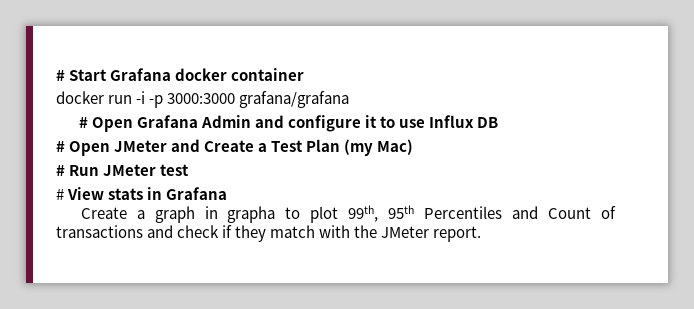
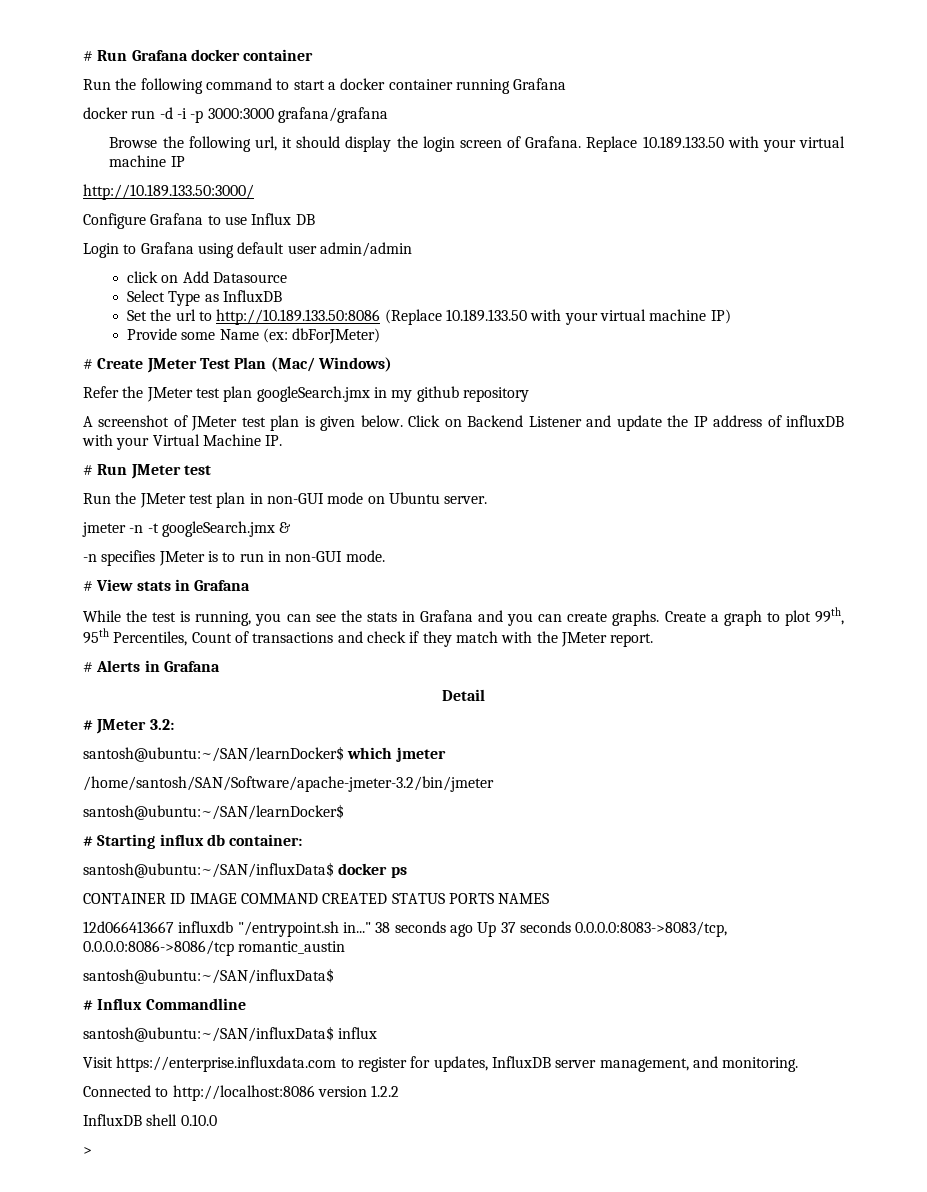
[56,69,108,81] # Start -> [83,50,128,61] # Run
(305, 74) none -> [83,78,567,94] // Run the following command to start a docker container running Grafana
(133, 99) none -> [159,107,173,119] -d
[78,115,499,132] [56,139,414,156] [56,164,190,176] # Open Grafana Admin and configure it to use Influx DB // # Open JMeter and Create a Test Plan (my Mac) // # Run JMeter test -> [109,136,845,152] [109,155,185,167] [83,184,254,200] [83,213,315,229] [83,242,412,258] [127,271,288,283] [127,290,283,306] [127,309,731,325] [127,328,381,344] [83,357,392,373] [83,386,529,402] [83,415,845,431] [82,434,283,450] [83,464,211,479] [83,492,488,508] [82,521,292,537] [83,550,385,566] Browse the following url, it should display the login screen of Grafana. Replace 10.189.133.50 with your virtual machine IP // http://10.189.133.50:3000/ // Configure Grafana to use Influx DB // Login to Grafana using default user admin/admin // click on Add Datasource // Select Type as InfluxDB // Set the url to http://10.189.133.50:8086 (Replace 10.189.133.50 with your virtual machine IP) // Provide some Name (ex: dbForJMeter) // # Create JMeter Test Plan (Mac/ Windows) // Refer the JMeter test plan googleSearch.jmx in my github repository // A screenshot of JMeter test plan is given below. Click on Backend Listener and update the IP address of influxDB with your Virtual Machine IP. // # Run JMeter test // Run the JMeter test plan in non-GUI mode on Ubuntu server. // jmeter -n -t googleSearch.jmx & // -n specifies JMeter is to run in non-GUI mode.
(228, 193) none -> [83,610,660,626] While the test is running, you can see the stats in Grafana and you can create graphs.
[204,206,276,223] in grapha -> (762, 618) none
[424,206,539,219] Percentiles and -> [113,631,188,646] Percentiles,
(482, 234) none -> [83,660,220,672] [442,689,485,701] [83,719,174,734] [83,746,446,762] [83,776,494,792] [83,804,344,820] [83,834,303,849] [83,862,407,878] [83,893,550,904] [83,921,728,937] [83,940,346,956] [83,968,334,984] [83,998,246,1010] [83,1026,378,1042] [83,1056,799,1072] [83,1085,400,1101] [83,1114,217,1126] [83,1147,92,1155] // # Alerts in Grafana // Detail // # JMeter 3.2: // santosh@ubuntu:~/SAN/learnDocker$ which jmeter // /home/santosh/SAN/Software/apache-jmeter-3.2/bin/jmeter // santosh@ubuntu:~/SAN/learnDocker$ // # Starting influx db container: // santosh@ubuntu:~/SAN/influxData$ docker ps // CONTAINER ID IMAGE COMMAND CREATED STATUS PORTS NAMES // 12d066413667 influxdb "/entrypoint.sh in..." 38 seconds ago Up 37 seconds 0.0.0.0:8083->8083/tcp, 0.0.0.0:8086->8086/tcp romantic_austin // santosh@ubuntu:~/SAN/influxData$ // # Influx Commandline // santosh@ubuntu:~/SAN/influxData$ influx // Visit https://enterprise.influxdata.com to register for updates, InfluxDB server management, and monitoring. // Connected to http://localhost:8086 version 1.2.2 // InfluxDB shell 0.10.0 // >

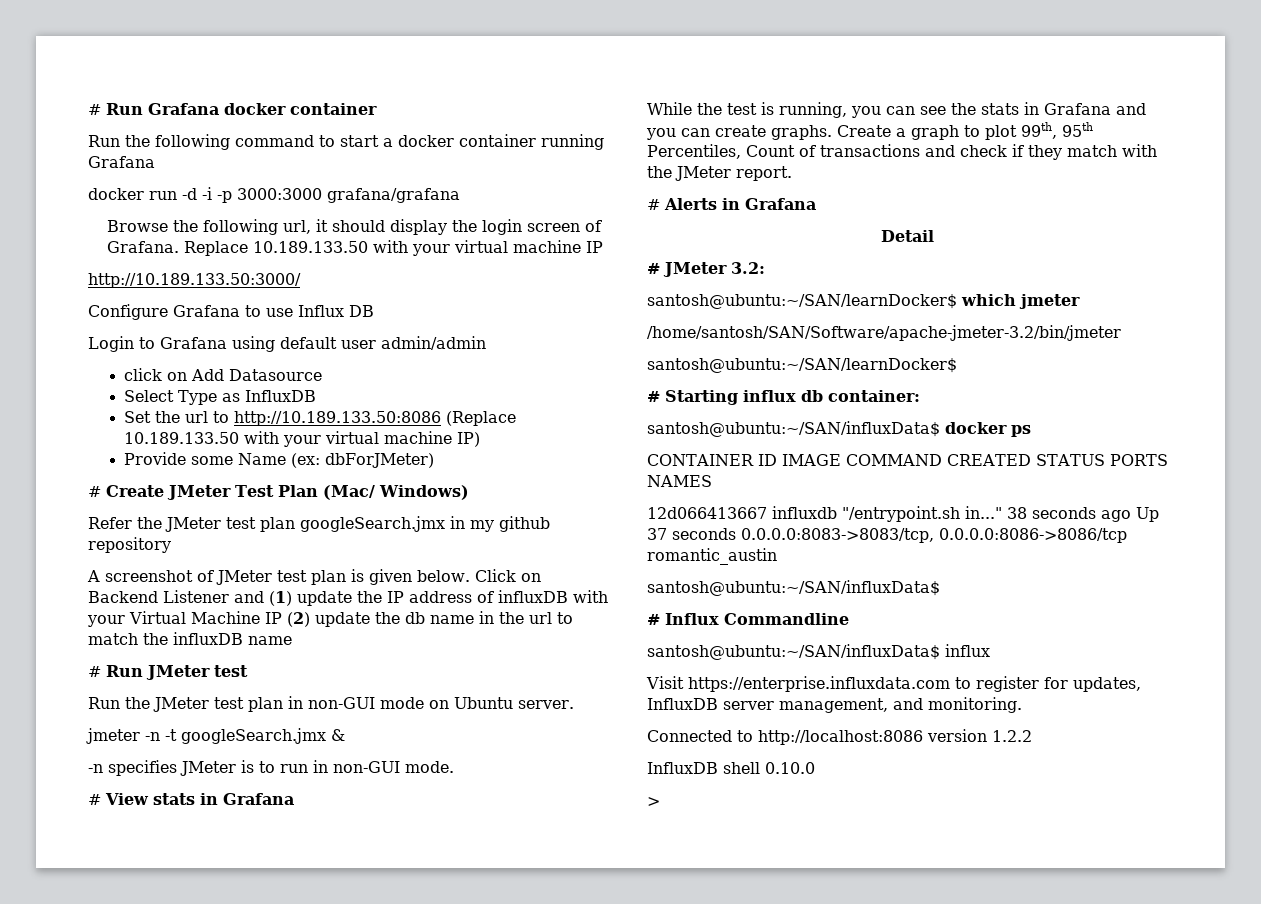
(612, 421) none -> [269,591,292,606] (1)
[265,435,283,446] IP. -> [265,611,573,627] [88,632,292,645] IP (2) update the db name in the url to match the influxDB name

